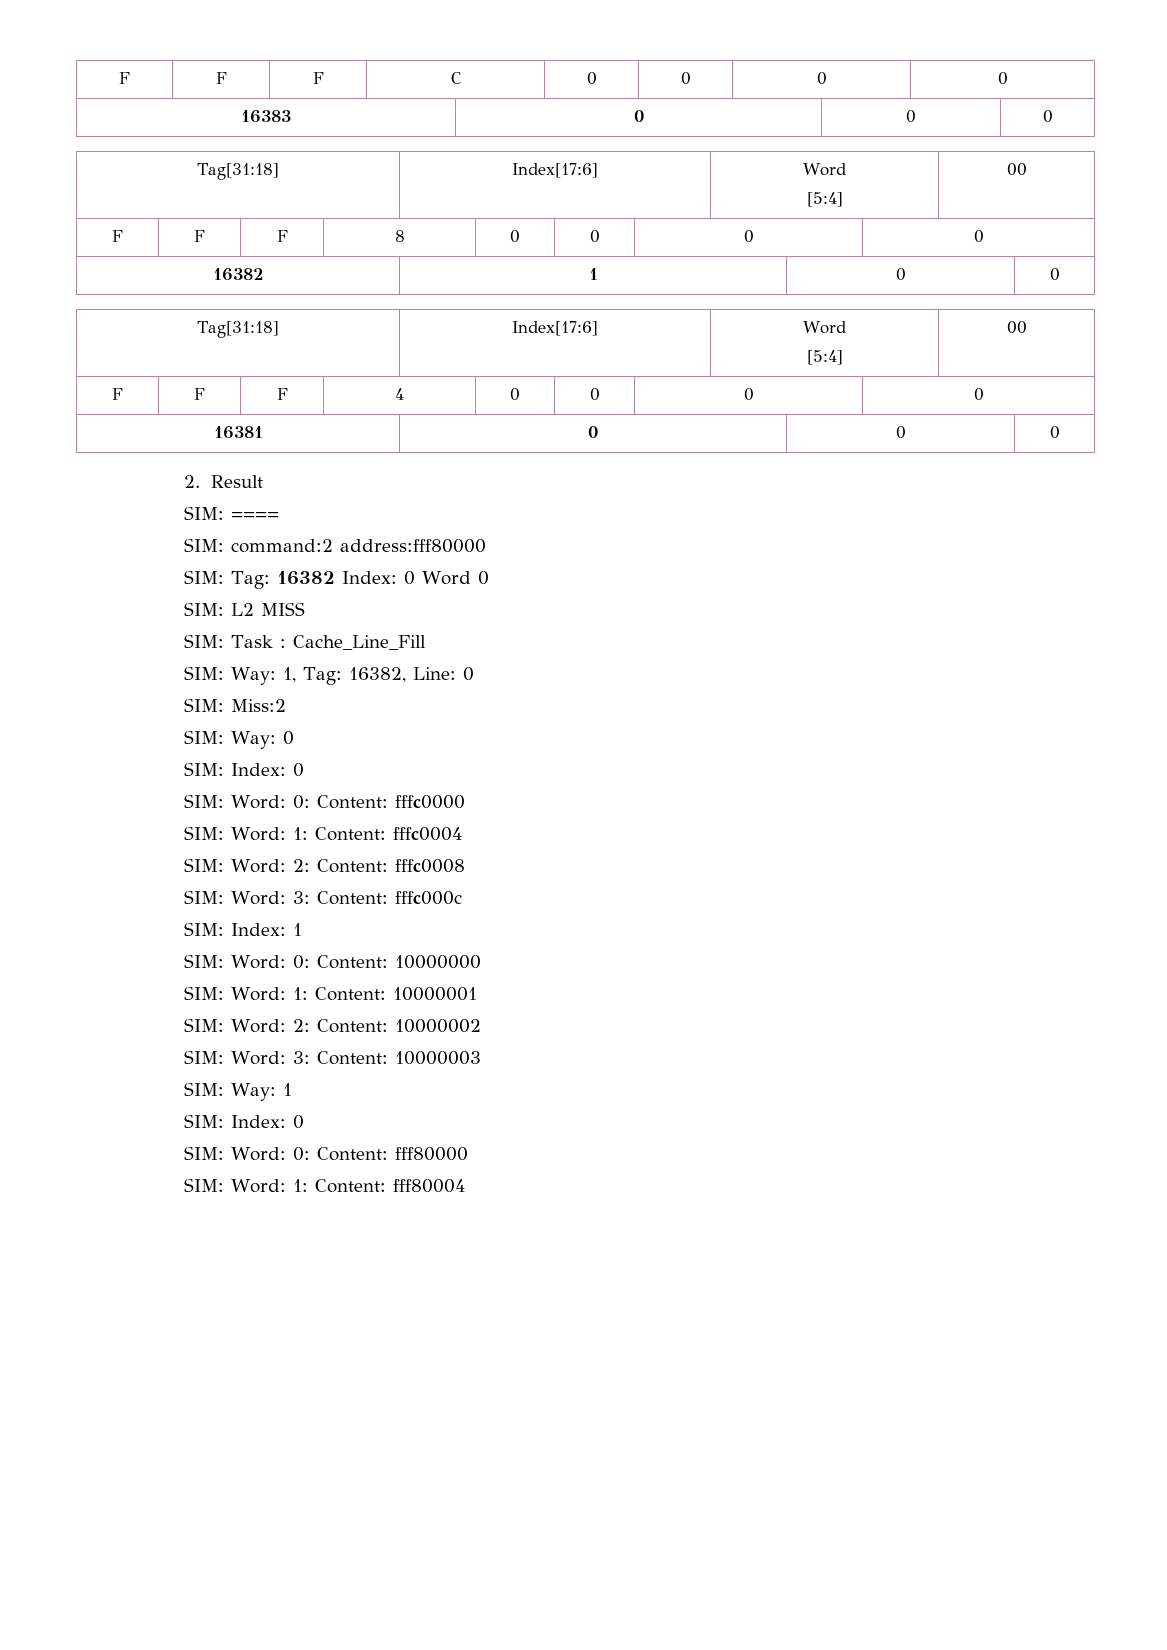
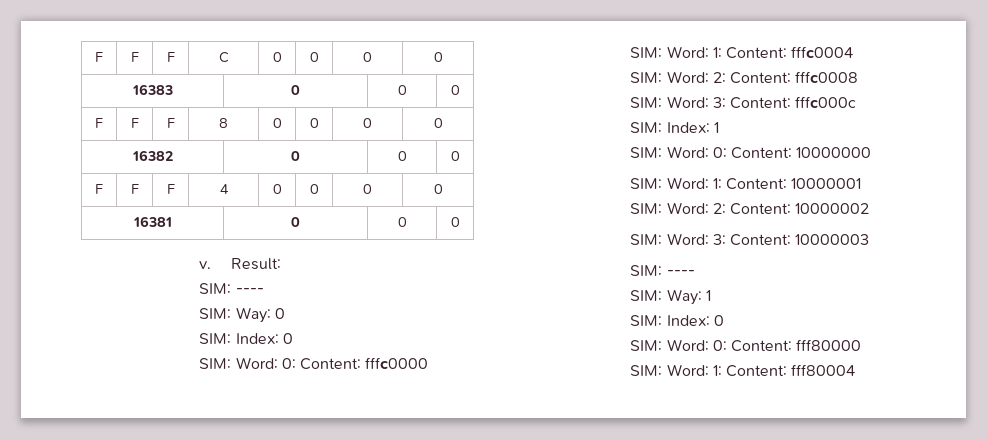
[197,163,280,180] [512,163,598,178] [803,163,847,176] [806,192,843,207] [1006,163,1027,176] // Tag[31:18] | Index[17:6] | Word // [5:4] | 00 -> (460, 90) none
[588,268,598,280] [895,268,906,281] [1049,268,1060,281] [197,321,280,338] [512,321,598,336] [803,321,847,334] [806,350,843,365] [1006,321,1027,334] 1 | 0 | 0 // Tag[31:18] | Index[17:6] | Word // [5:4] | 00 -> [291,151,300,161] [397,151,407,161] [450,151,460,161] 0 | 0 | 0
[183,475,263,488] [183,506,279,520] [183,538,486,553] [183,570,489,589] [183,602,305,616] [183,634,426,650] [183,666,474,685] [183,698,286,712] 2. Result // SIM: ==== // SIM: command:2 address:fff80000 // SIM: Tag: 16382 Index: 0 Word 0 // SIM: L2 MISS // SIM: Task : Cache_Line_Fill // SIM: Way: 1, Tag: 16382, Line: 0 // SIM: Miss:2 -> [199,258,281,270] [199,283,264,294] v. Result: // SIM: ----
(481, 1058) none -> [630,265,695,276] // SIM: ----

